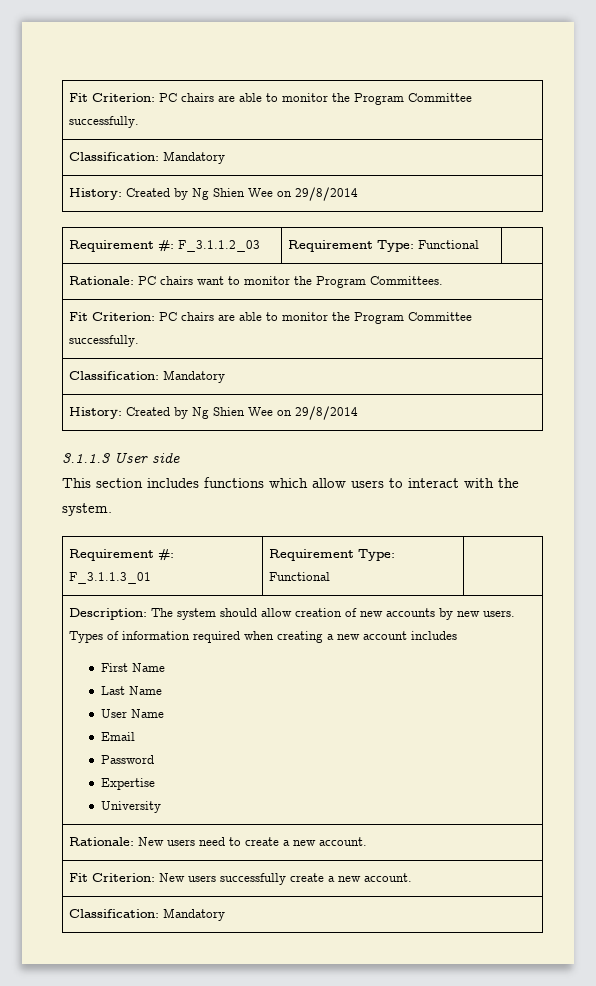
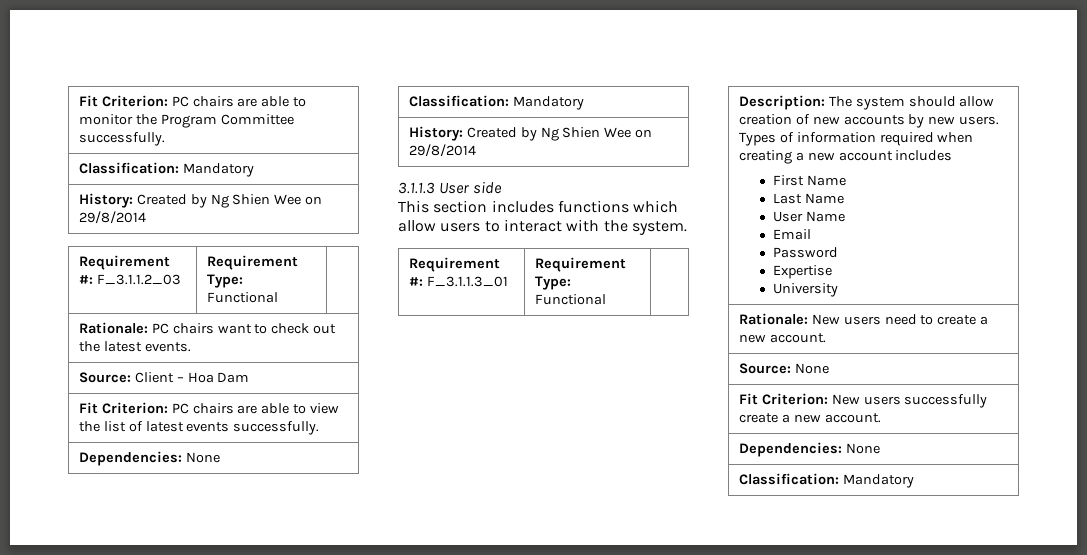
[243,276,443,288] [68,312,472,324] [68,335,139,347] monitor the Program Committees. // Fit Criterion: PC chairs are able to monitor the Program Committee successfully. -> [271,323,337,334] [78,341,191,352] [78,372,250,383] [78,402,340,414] [78,421,320,435] [78,451,220,466] check out the latest events. // Source: Client – Hoa Dam // Fit Criterion: PC chairs are able to view the list of latest events successfully. // Dependencies: None
(367, 841) none -> [738,363,829,374] // Source: None
(412, 877) none -> [738,442,880,457] // Dependencies: None

